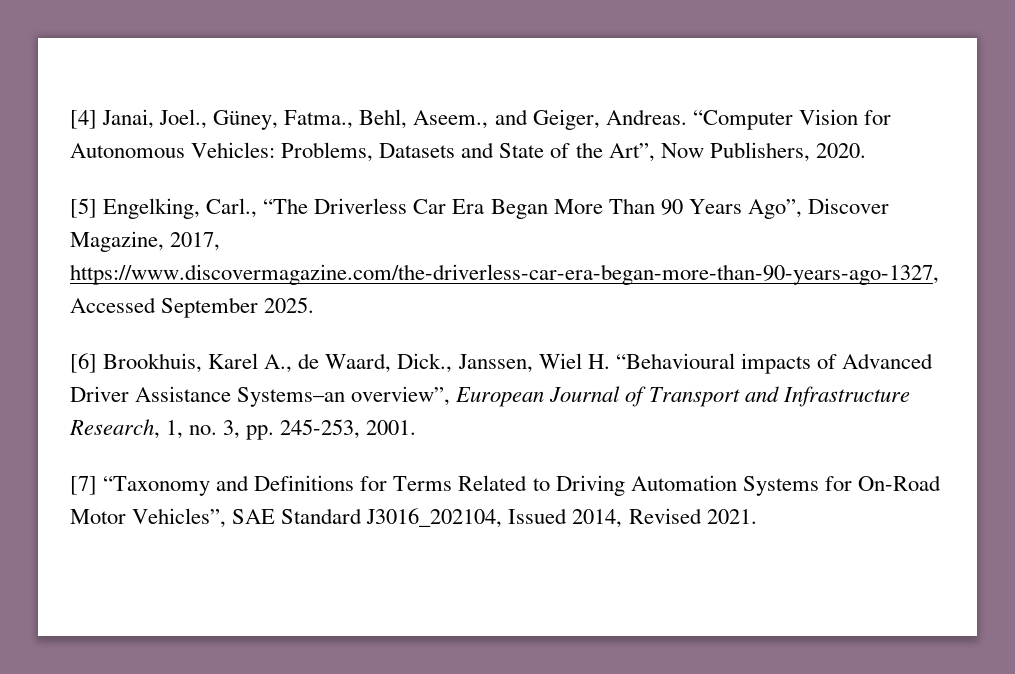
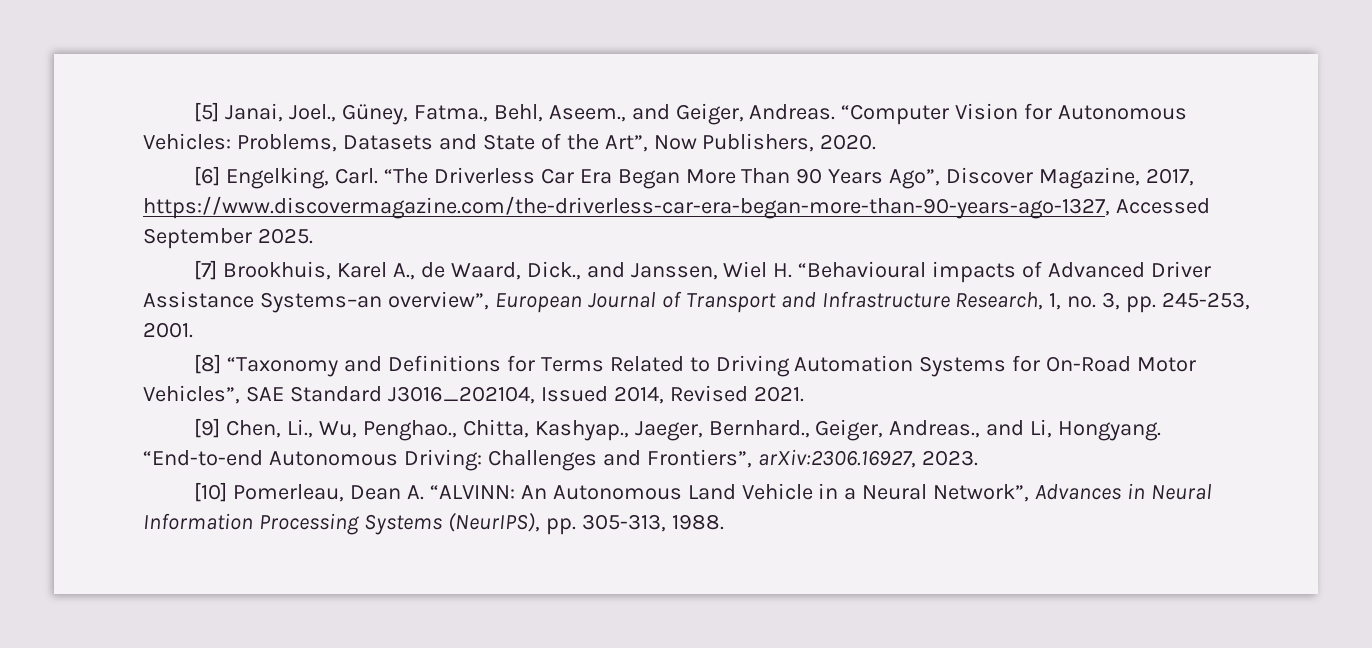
[70,110,97,129] [4] -> [194,102,220,122] [5]
[70,198,258,219] [5] Engelking, Carl., -> [194,166,378,189] [6] Engelking, Carl.
[70,353,97,373] [6] -> [194,260,218,280] [7]
(453, 363) none -> [586,262,625,278] and
[70,476,97,495] [7] -> [194,354,222,374] [8]
(757, 516) none -> [194,418,1162,441] [143,449,978,471] [194,482,1213,502] [143,512,724,535] // [9] Chen, Li., Wu, Penghao., Chitta, Kashyap., Jaeger, Bernhard., Geiger, Andreas., and Li, Hongyang. “End-to-end Autonomous Driving: Challenges and Frontiers”, arXiv:2306.16927, 2023. // [10] Pomerleau, Dean A. “ALVINN: An Autonomous Land Vehicle in a Neural Network”, Advances in Neural Information Processing Systems (NeurIPS), pp. 305-313, 1988.

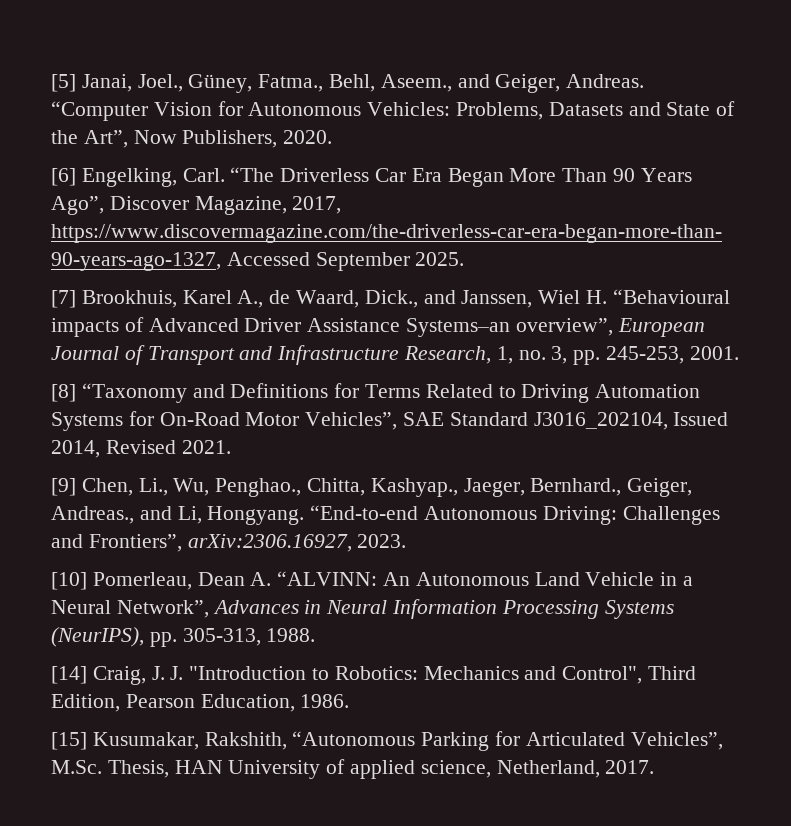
(724, 522) none -> [51,666,697,685] [51,694,350,712] [51,731,723,751] [51,759,655,779] // [14] Craig, J. J. "Introduction to Robotics: Mechanics and Control", Third Edition, Pearson Education, 1986. // [15] Kusumakar, Rakshith, “Autonomous Parking for Articulated Vehicles”, M.Sc. Thesis, HAN University of applied science, Netherland, 2017.

